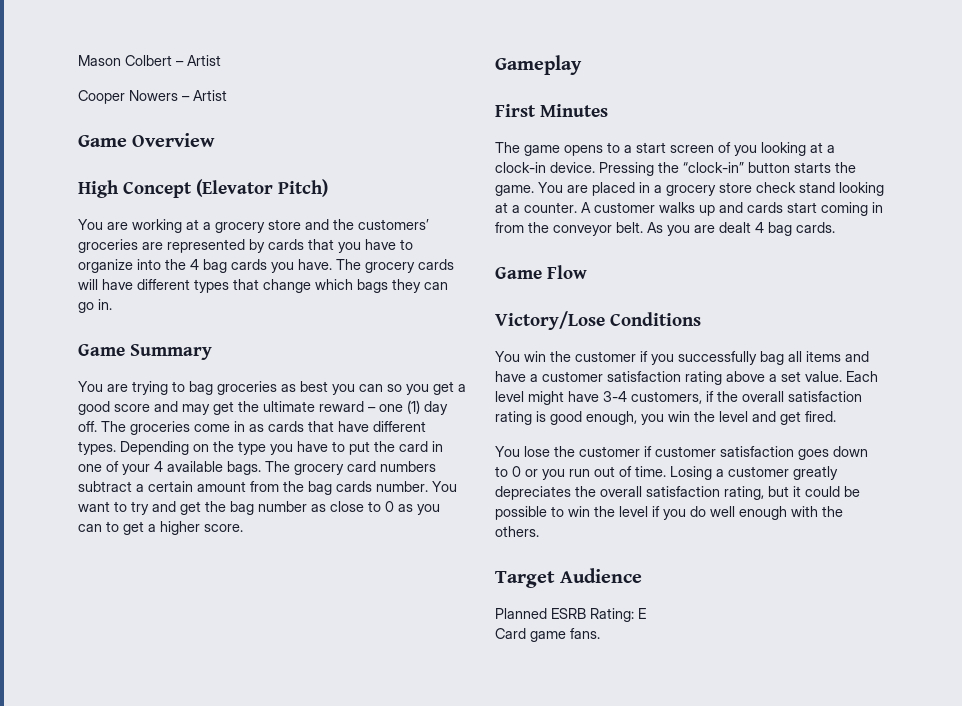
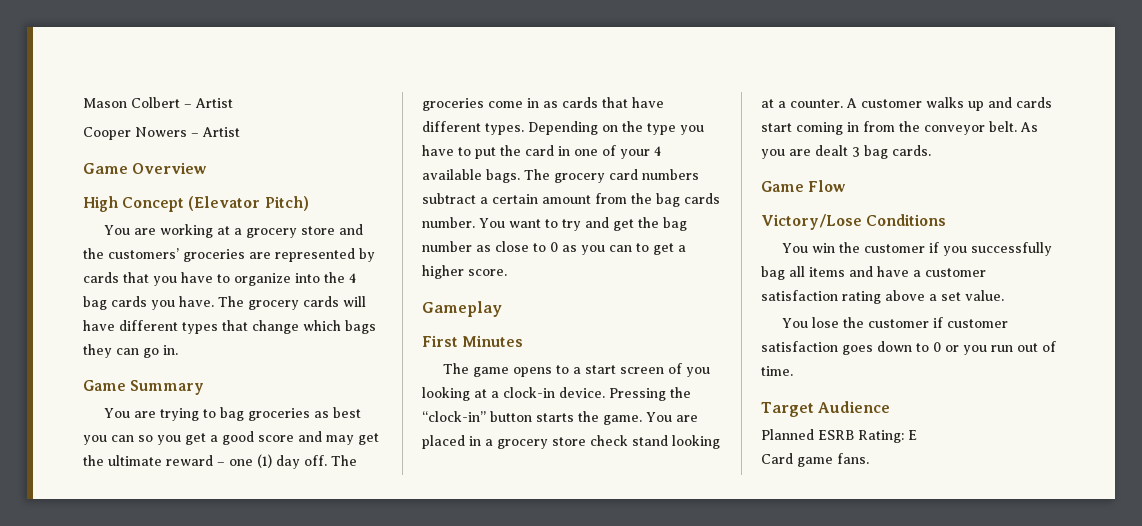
[755,222,764,233] 4 -> [852,147,860,157] 3
[846,371,878,382] [495,391,862,405] [495,411,836,425] Each level might have 3-4 customers, if the overall satisfaction rating is good enough, you win the level and get fired. -> (1004, 295) none
[670,466,838,480] [495,486,860,500] [495,506,843,520] [495,526,539,537] Losing a customer greatly depreciates the overall satisfaction rating, but it could be possible to win the level if you do well enough with the others. -> (793, 371) none

